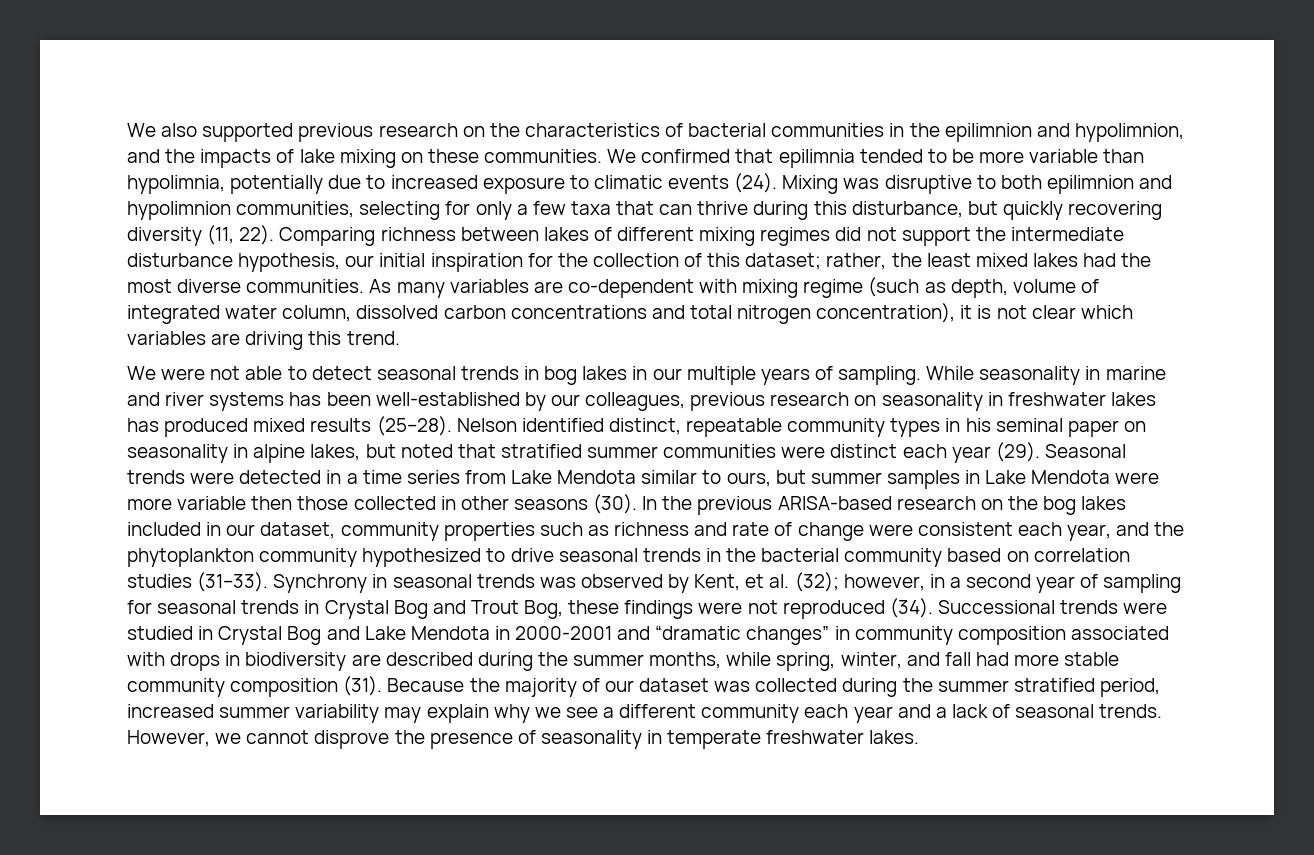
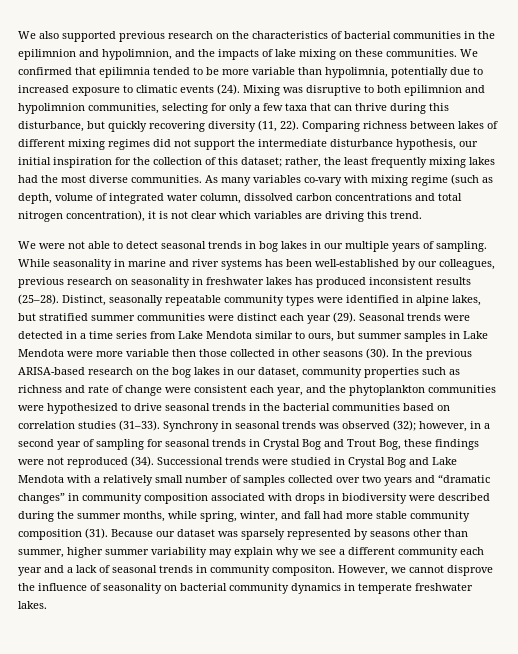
[975,253,1028,267] mixed -> [371,157,466,168] frequently mixing
[533,279,694,298] are co-dependent -> [304,177,342,186] co-vary
[253,418,306,432] mixed -> [369,277,433,285] inconsistent
[456,418,1146,437] [127,444,228,463] Nelson identified distinct, repeatable community types in his seminal paper on seasonality -> [62,295,399,306] Distinct, seasonally repeatable community types were identified
[400,444,496,458] noted that -> (36, 317) none
[127,522,201,536] included -> (220, 371) none
[259,548,358,567] community -> [428,385,496,393] [18,405,44,411] communities were
[844,548,943,567] community -> [332,403,400,411] communities
[668,574,790,593] by Kent, et al. -> (390, 425) none
[494,626,613,640] in 2000-2001 -> [67,475,412,486] with a relatively small number of samples collected over two years
[351,654,381,666] are -> [409,495,435,501] were
[469,678,1160,697] [127,704,214,718] the majority of our dataset was collected during the summer stratified period, increased -> [156,529,468,540] [18,547,103,558] our dataset was sparsely represented by seasons other than summer, higher
[1099,704,1163,718] trends. -> [159,565,335,576] trends in community compositon.
[429,732,513,749] presence -> [38,583,87,591] influence
(642, 739) none -> [164,583,341,594] on bacterial community dynamics

